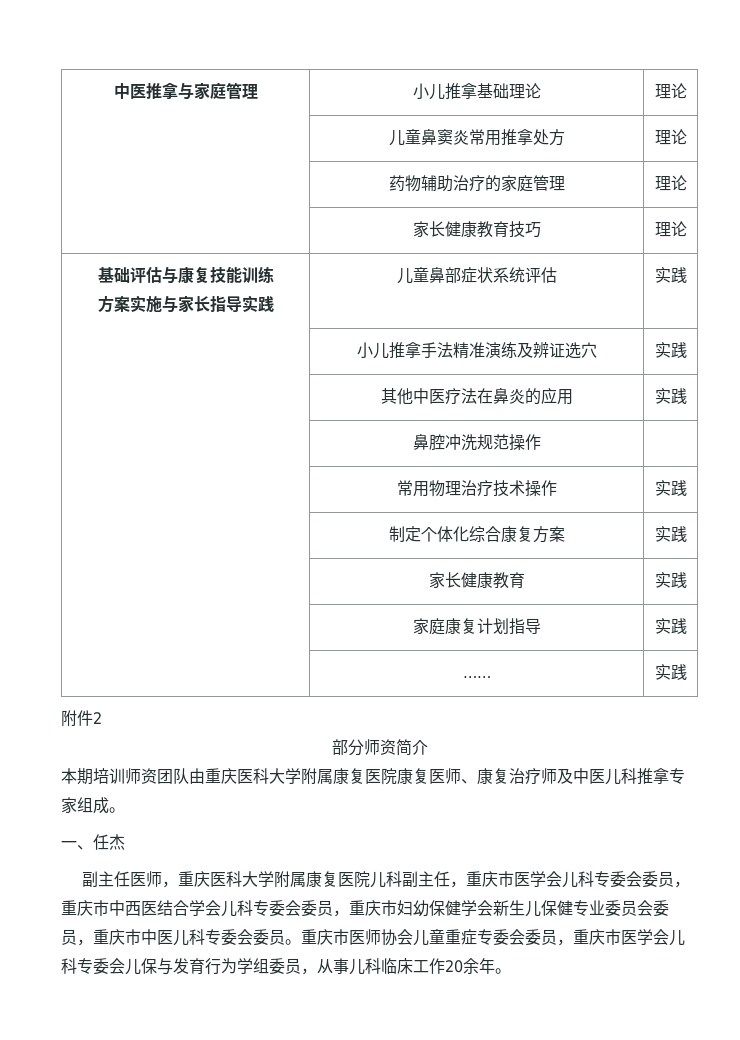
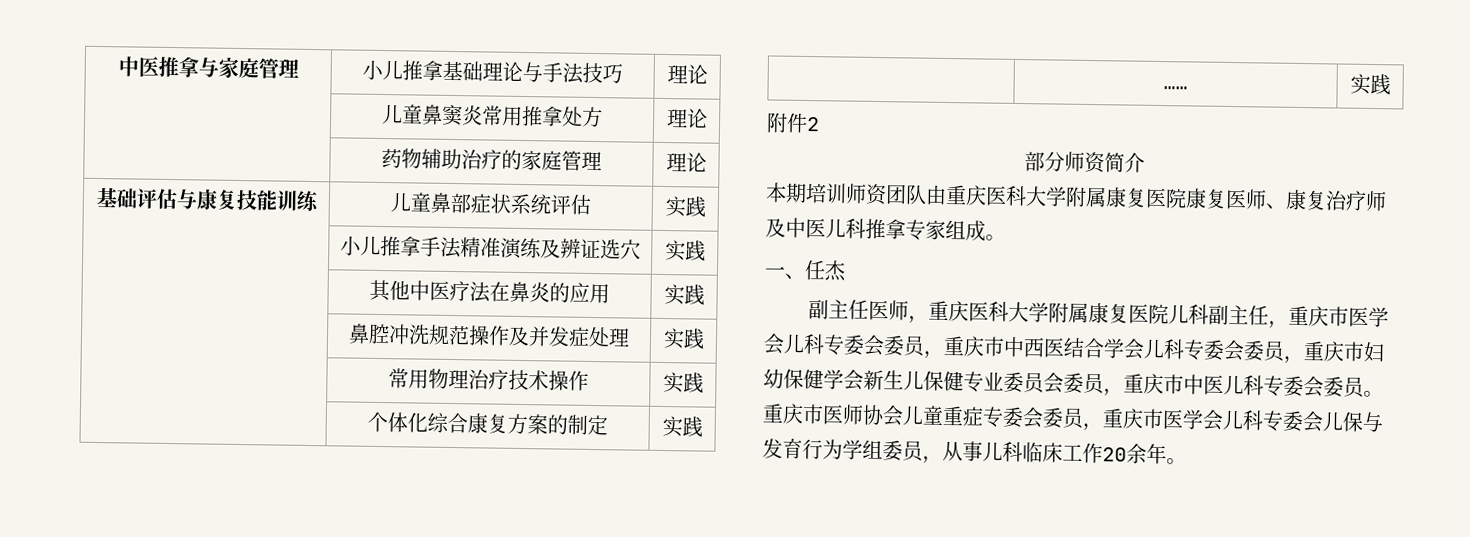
(541, 91) none -> [522,61,623,84] 与手法技巧
[412,221,541,238] [654,221,687,237] // | 家长健康教育技巧 | 理论 -> (707, 162) none
[97,295,274,313] // 方案实施与家长指导实践 -> (320, 201) none
(541, 442) | -> [507,326,630,348] [662,327,705,350] 及并发症处理 | 实践
[388,526,421,542] 制定 -> (704, 383) none
[654,526,687,542] [428,572,525,589] [654,572,687,588] [412,618,541,635] | 实践 // | 家长健康教育 | 实践 // | 家庭康复计划指导 -> [547,414,608,436] 的制定

